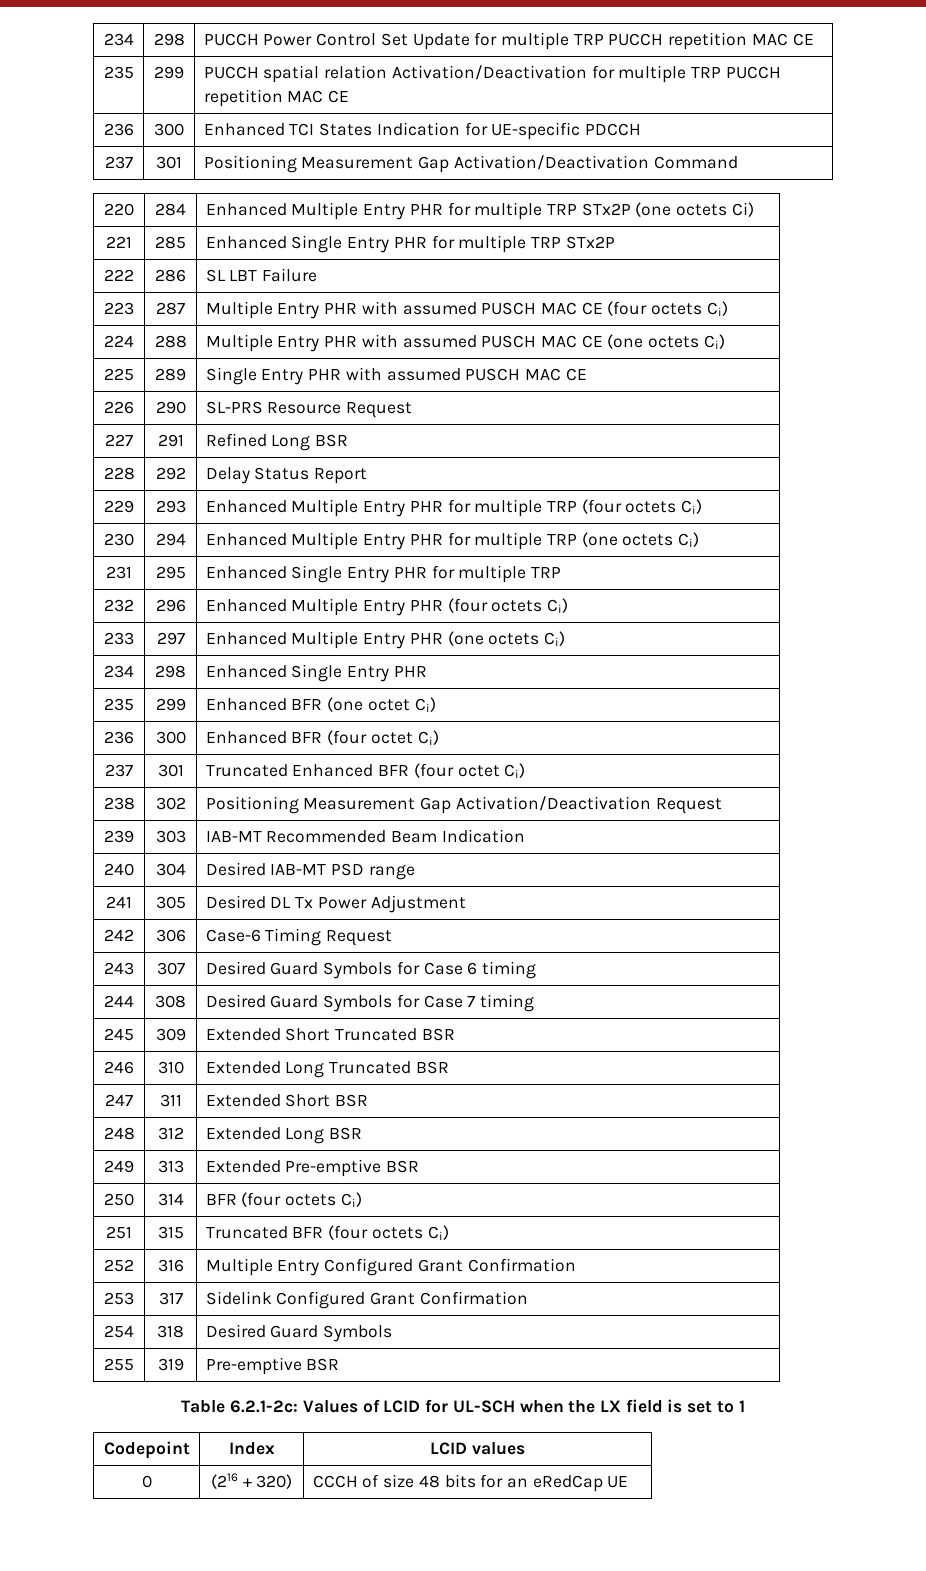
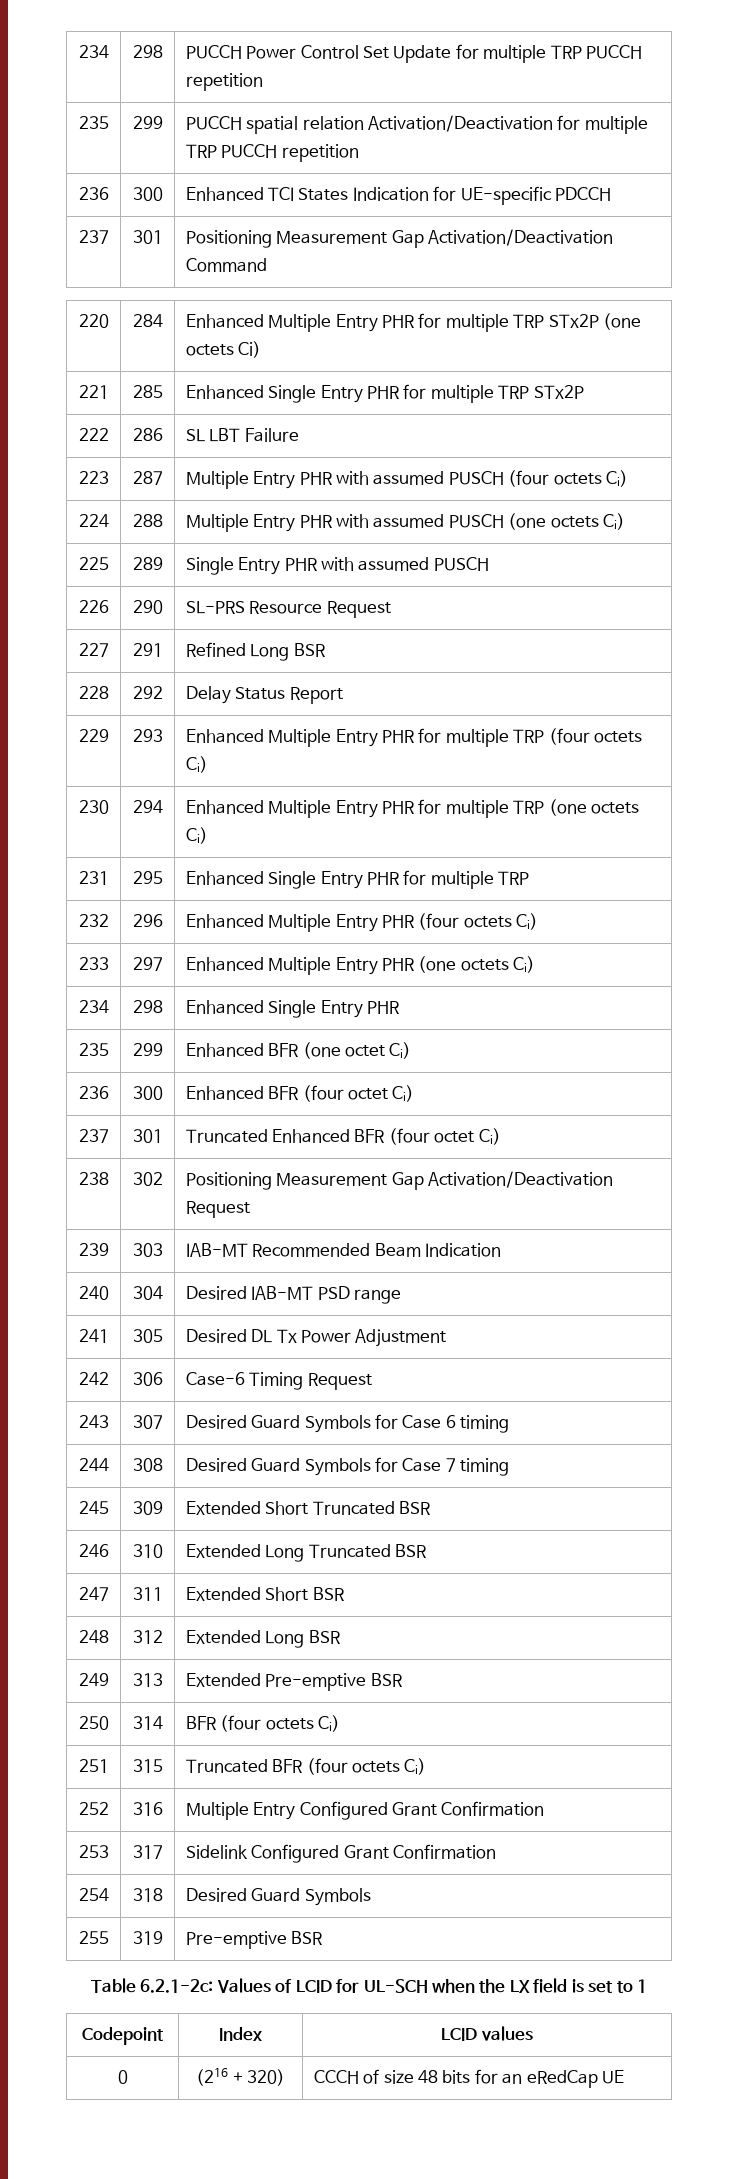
[751,33,814,46] MAC CE -> (263, 82) none
[287,90,350,103] MAC CE -> (359, 153) none
[540,302,603,315] MAC CE -> (504, 478) none
[540,335,603,348] MAC CE -> (504, 521) none
[524,368,587,381] MAC CE -> (489, 564) none

